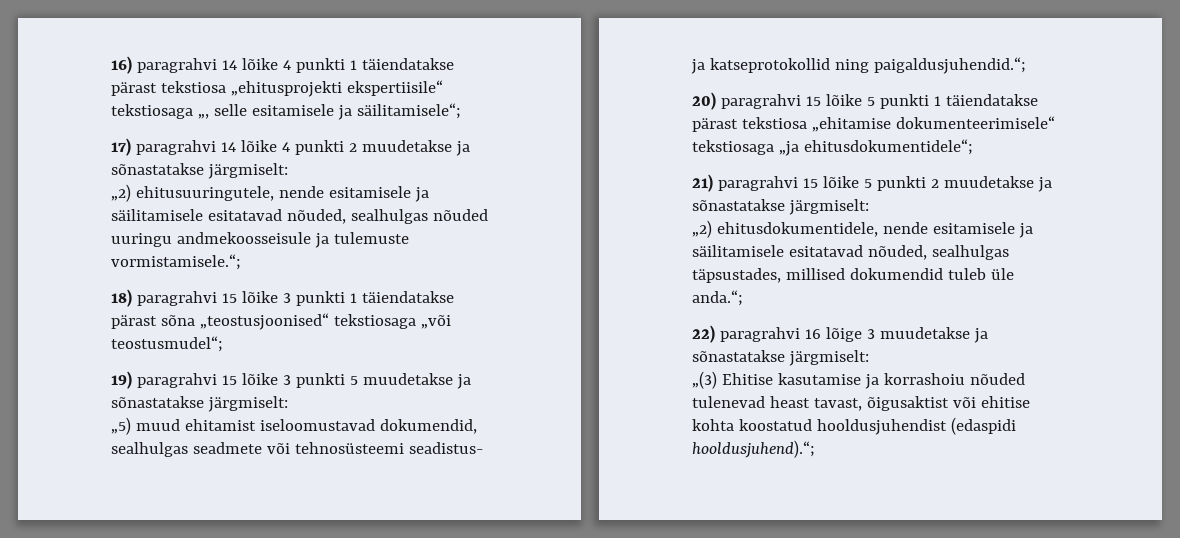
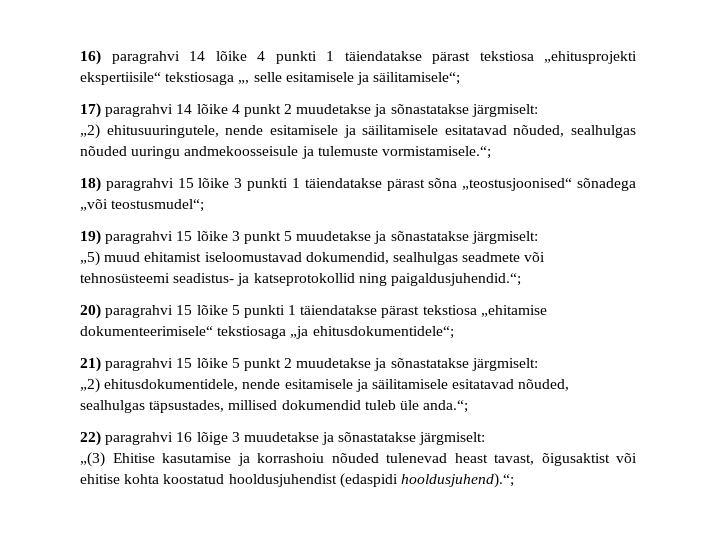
[294,140,344,155] punkti -> [243,104,281,117] punkt
[333,314,416,329] tekstiosaga -> [577,178,636,191] sõnadega
[295,373,345,388] punkti -> [243,231,281,244] punkt
[876,176,926,191] punkti -> [243,358,281,371] punkt

